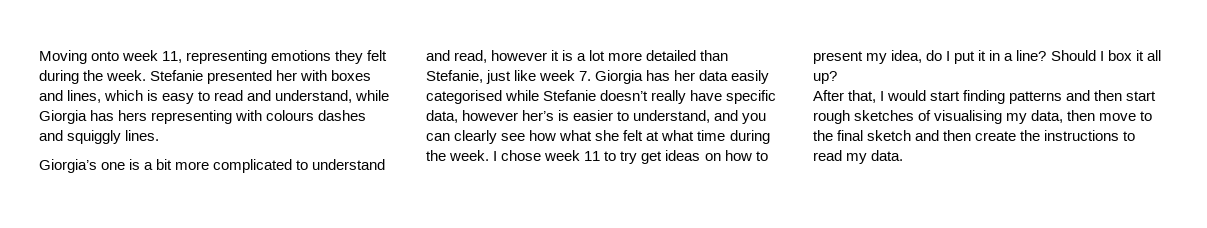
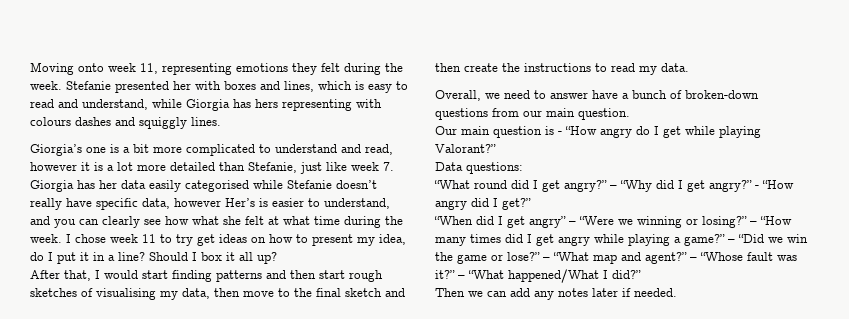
[522,110,555,121] her’s -> [225,198,255,207] Her’s
(904, 155) none -> [435,90,759,101] [435,108,630,120] [435,126,761,138] [435,144,496,153] [435,162,523,174] [434,180,794,192] [435,198,531,210] [434,216,792,228] [435,234,808,246] [435,252,797,264] [435,269,641,283] [435,288,677,300] // Overall, we need to answer have a bunch of broken-down questions from our main question. // Our main question is - “How angry do I get while playing Valorant?” // Data questions: // “What round did I get angry?” – “Why did I get angry?” - “How angry did I get?” // “When did I get angry” – “Were we winning or losing?” – “How many times did I get angry while playing a game?” – “Did we win the game or lose?” – “What map and agent?” – “Whose fault was it?” – “What happened/What I did?” // Then we can add any notes later if needed.

